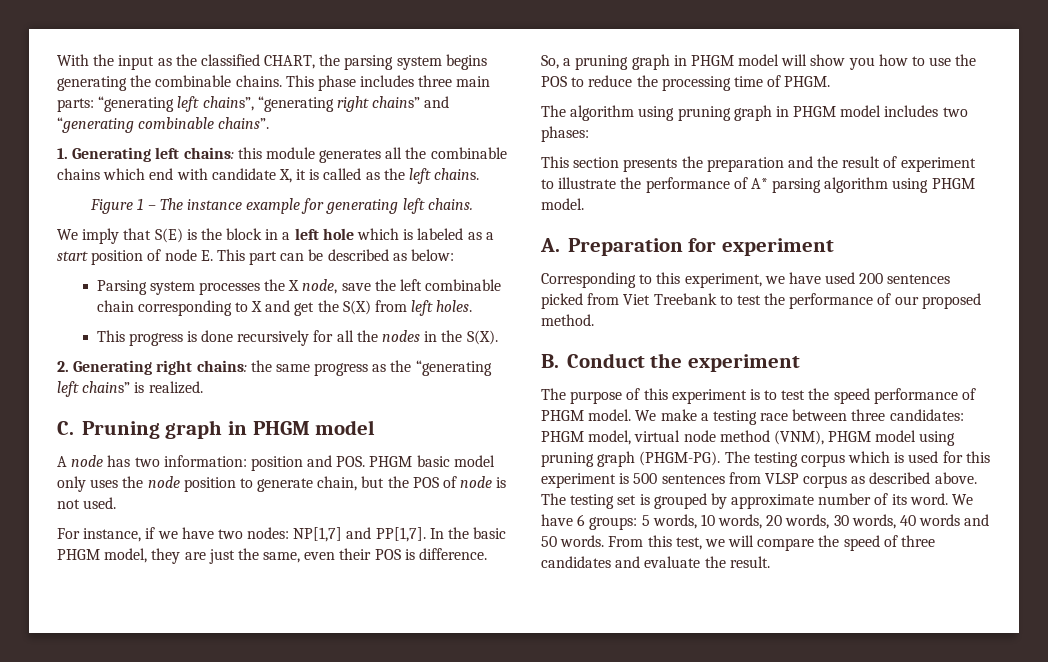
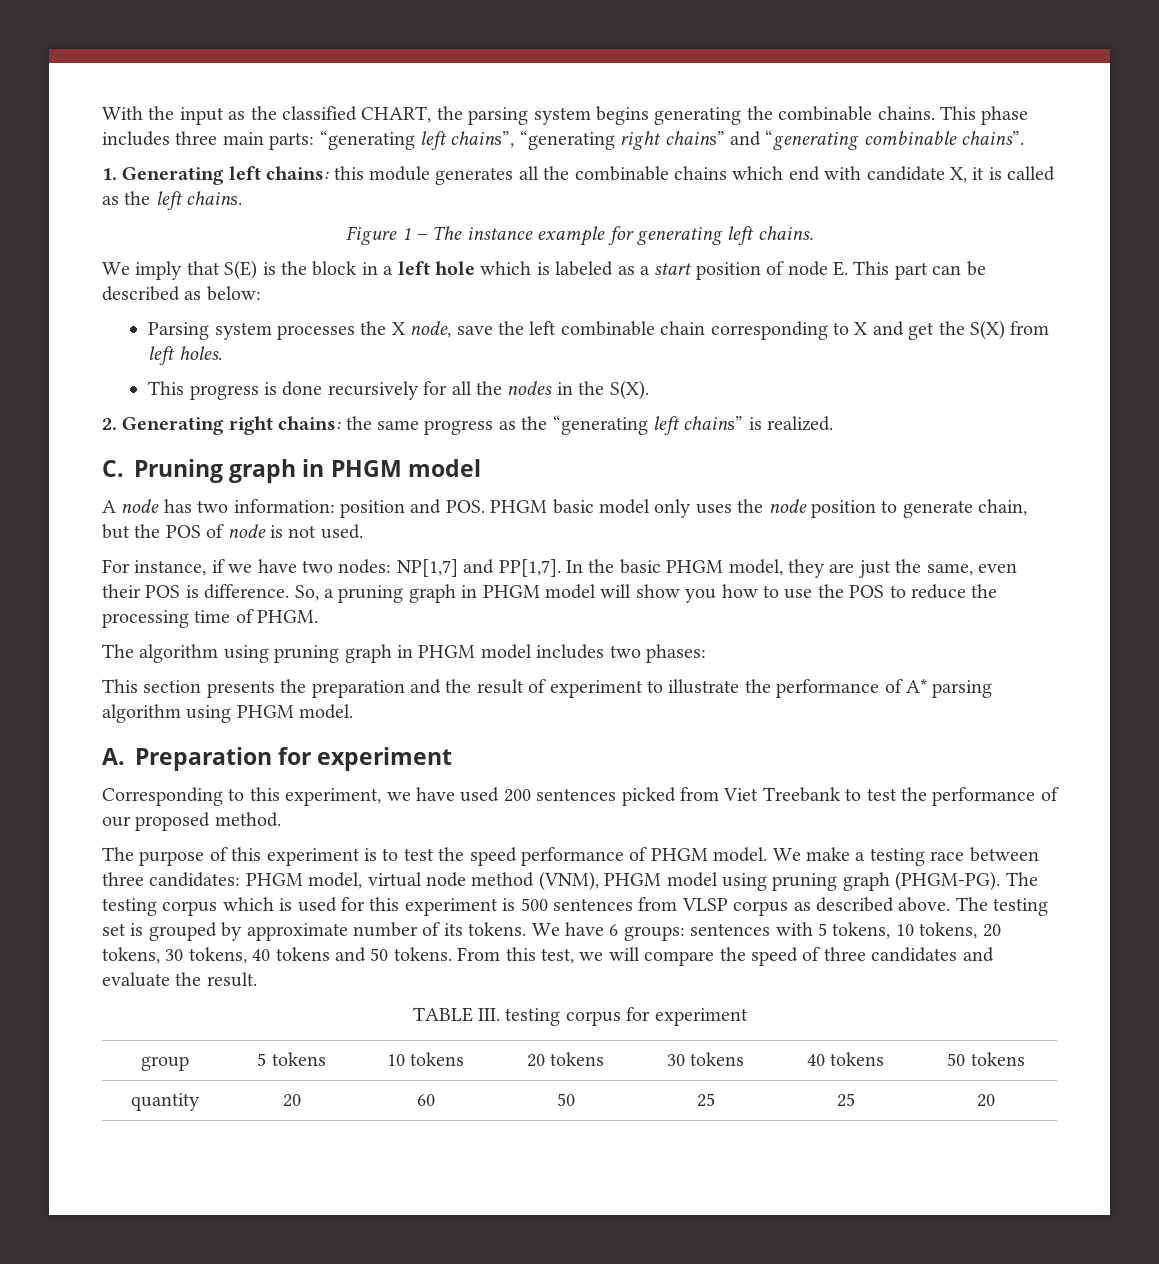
[541,353,801,372] // B. Conduct the experiment -> (281, 819) none
[909,493,948,505] word. -> [468,922,527,936] tokens.
[641,514,961,529] 5 words, 10 words, 20 words, 30 words, 40 words -> [690,922,1001,939] [102,947,330,964] sentences with 5 tokens, 10 tokens, 20 tokens, 30 tokens, 40 tokens
[560,535,605,547] words. -> [393,947,452,961] tokens.
(770, 562) none -> [412,1007,748,1026] [141,1056,189,1071] [257,1052,326,1066] [386,1052,465,1066] [526,1052,605,1067] [666,1052,745,1066] [806,1052,885,1066] [947,1052,1025,1066] [131,1093,200,1111] [282,1094,301,1107] [416,1094,435,1106] [556,1093,575,1106] [696,1093,715,1107] [836,1093,855,1107] [977,1094,995,1107] // TABLE III. testing corpus for experiment // group | 5 tokens | 10 tokens | 20 tokens | 30 tokens | 40 tokens | 50 tokens // quantity | 20 | 60 | 50 | 25 | 25 | 20

